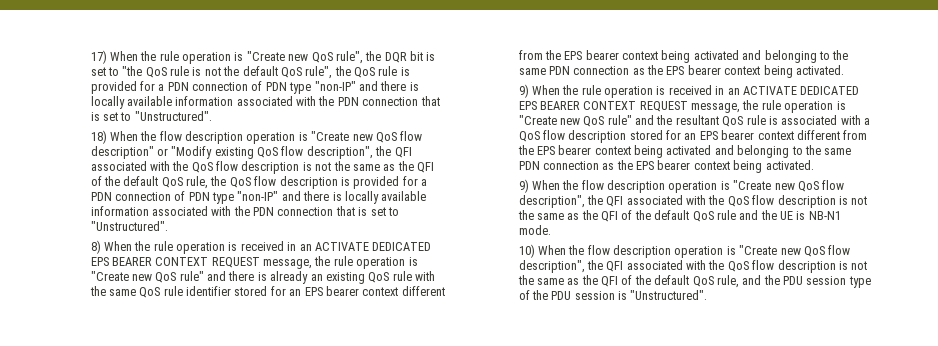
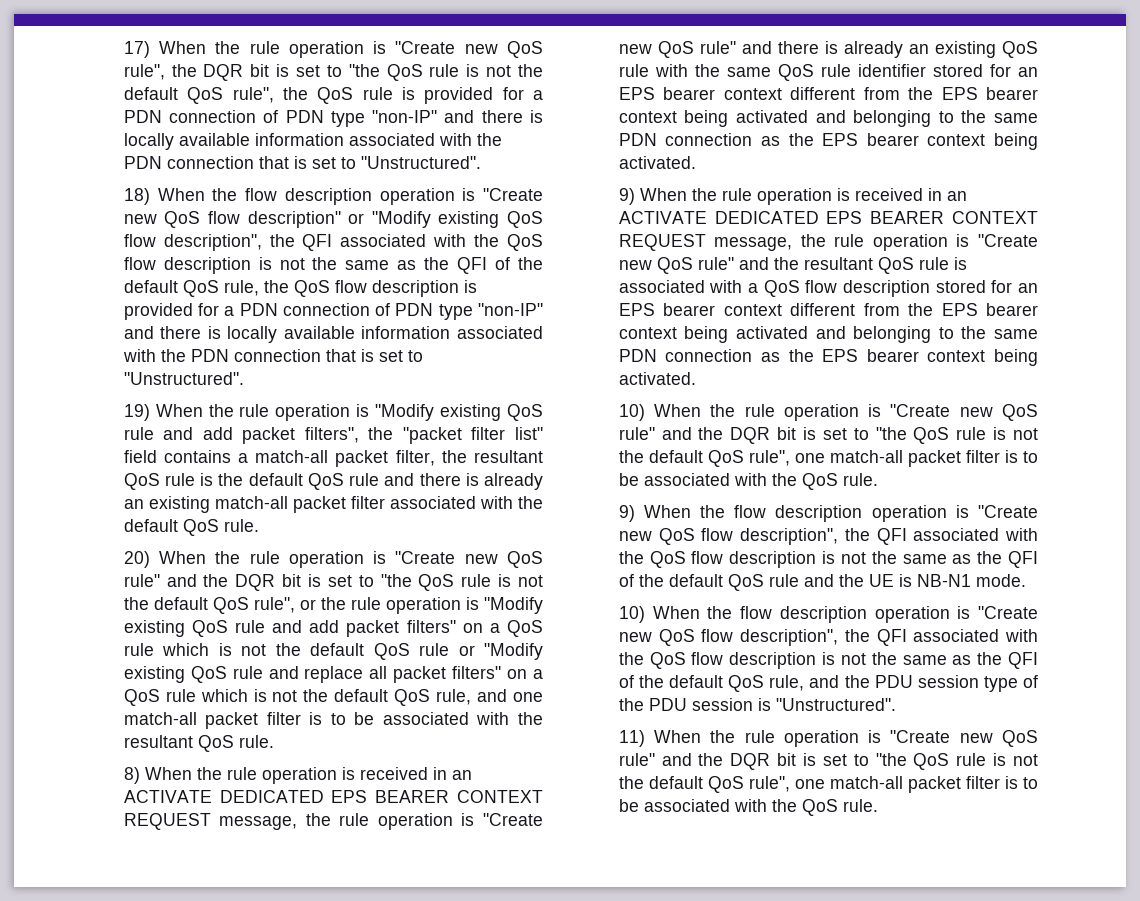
(168, 226) none -> [123,404,543,421] [123,427,543,444] [123,450,543,467] [123,473,543,490] [123,496,543,513] [123,519,259,536] [123,551,543,568] [123,574,543,591] [123,597,543,614] [123,620,543,637] [123,643,543,660] [123,666,543,683] [123,689,543,706] [123,712,543,729] [123,735,274,752] // 19) When the rule operation is "Modify existing QoS rule and add packet filters", the "packet filter list" field contains a match-all packet filter, the resultant QoS rule is the default QoS rule and there is already an existing match-all packet filter associated with the default QoS rule. // 20) When the rule operation is "Create new QoS rule" and the DQR bit is set to "the QoS rule is not the default QoS rule", or the rule operation is "Modify existing QoS rule and add packet filters" on a QoS rule which is not the default QoS rule or "Modify existing QoS rule and replace all packet filters" on a QoS rule which is not the default QoS rule, and one match-all packet filter is to be associated with the resultant QoS rule.
(814, 165) none -> [618,404,1038,421] [618,427,1038,444] [618,450,1038,467] [618,473,878,490] // 10) When the rule operation is "Create new QoS rule" and the DQR bit is set to "the QoS rule is not the default QoS rule", one match-all packet filter is to be associated with the QoS rule.
(708, 295) none -> [618,730,1038,747] [618,753,1038,770] [618,776,1038,793] [618,799,878,816] // 11) When the rule operation is "Create new QoS rule" and the DQR bit is set to "the QoS rule is not the default QoS rule", one match-all packet filter is to be associated with the QoS rule.

